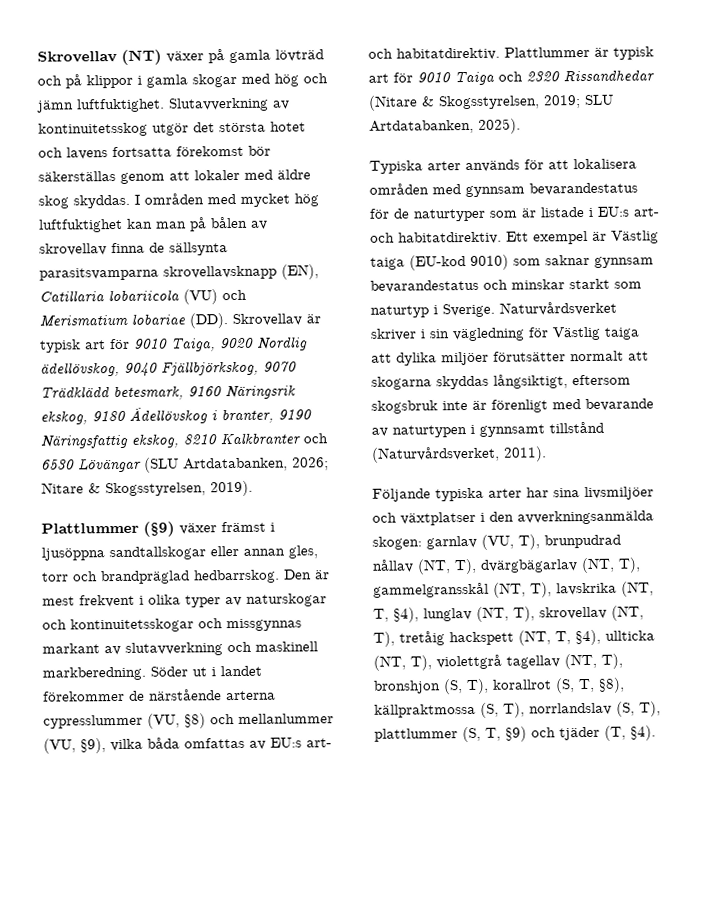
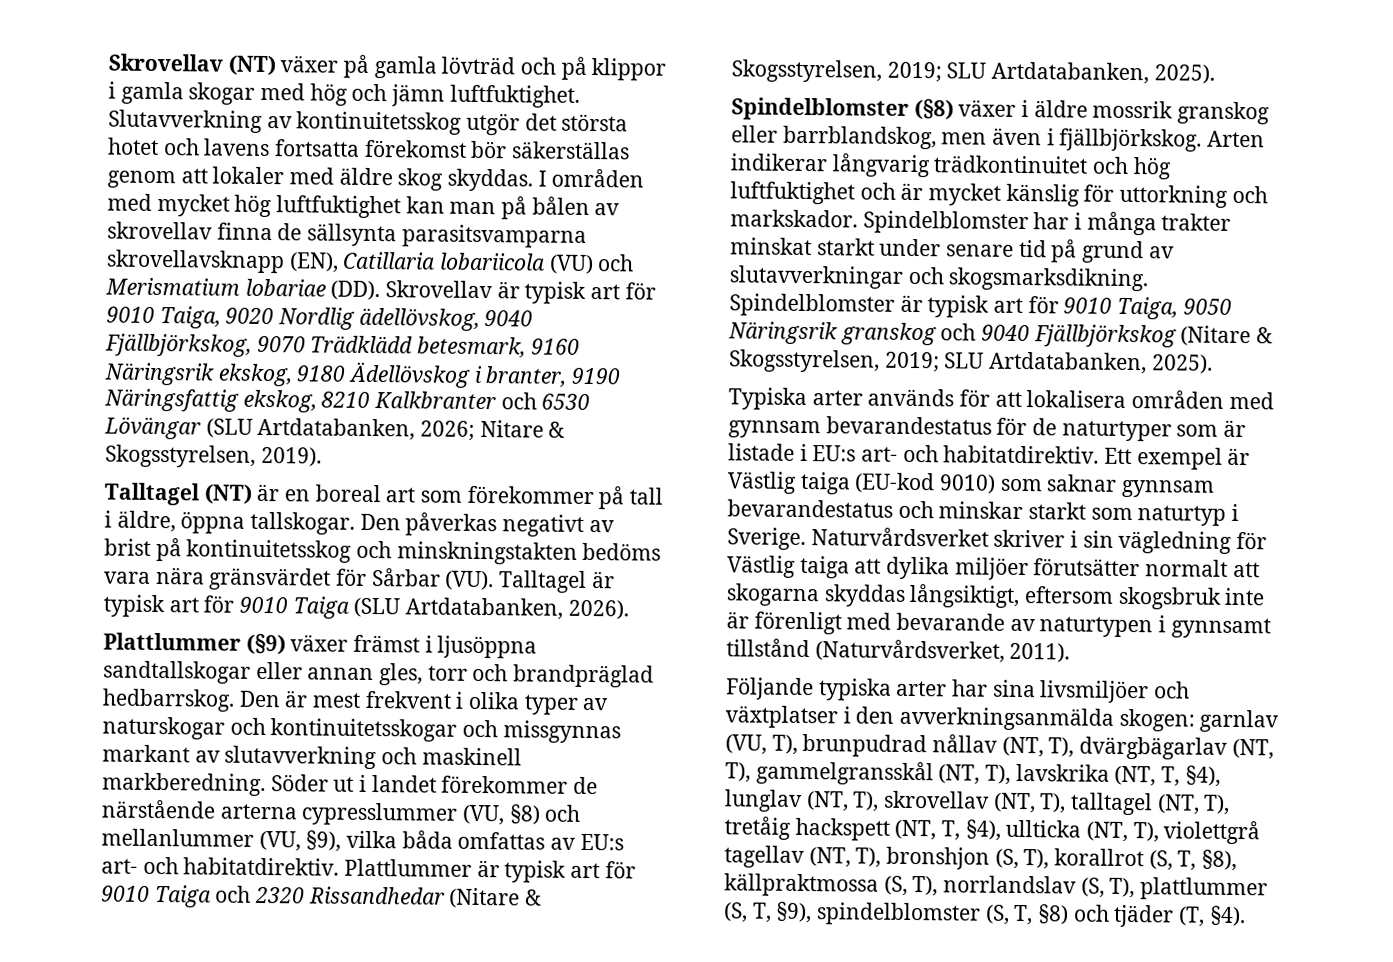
(253, 488) none -> [104,482,664,510] [104,510,615,537] [104,537,662,565] [104,566,615,593] [103,594,629,620] // Talltagel (NT) är en boreal art som förekommer på tall i äldre, öppna tallskogar. Den påverkas negativt av brist på kontinuitetsskog och minskningstakten bedöms vara nära gränsvärdet för Sårbar (VU). Talltagel är typisk art för 9010 Taiga (SLU Artdatabanken, 2026).
(521, 126) none -> [731,97,1271,125] [731,125,1266,152] [730,153,1172,180] [730,181,1268,208] [730,209,1232,236] [730,237,1175,264] [729,265,1149,292] [729,293,1232,320] [728,321,1274,348] [729,349,1213,375] // Spindelblomster (§8) växer i äldre mossrik granskog eller barrblandskog, men även i fjällbjörkskog. Arten indikerar långvarig trädkontinuitet och hög luftfuktighet och är mycket känslig för uttorkning och markskador. Spindelblomster har i många trakter minskat starkt under senare tid på grund av slutavverkningar och skogsmarksdikning. Spindelblomster är typisk art för 9010 Taiga, 9050 Näringsrik granskog och 9040 Fjällbjörkskog (Nitare & Skogsstyrelsen, 2019; SLU Artdatabanken, 2025).
(395, 639) none -> [1070,792,1231,816] talltagel (NT, T),
[505,726,527,742] §9) -> [775,901,1070,926] §9), spindelblomster (S, T, §8)

